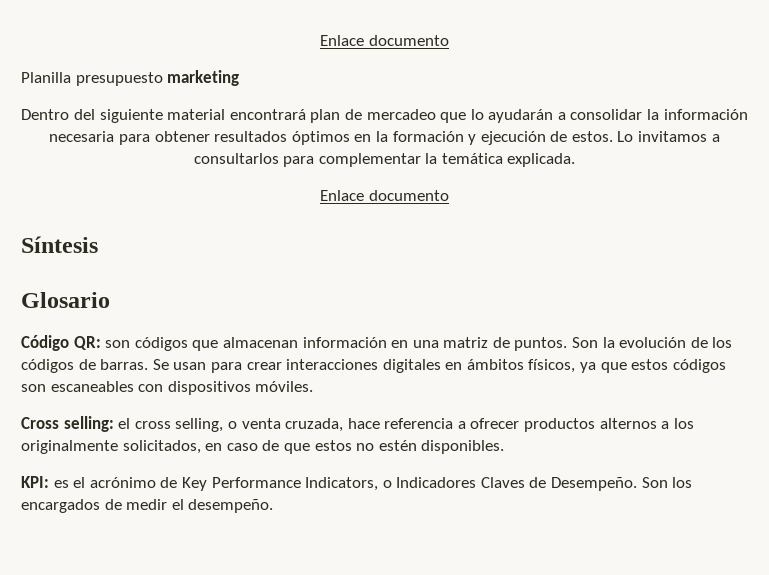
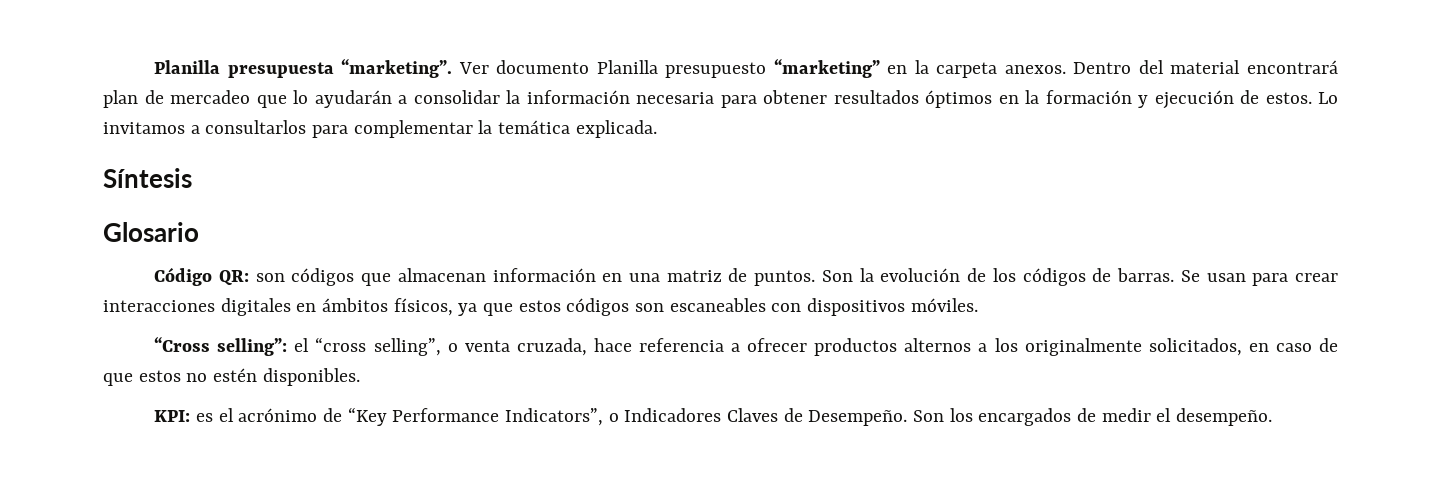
[320,35,449,46] Enlace documento // -> [154,59,590,78] Planilla presupuesta “marketing”. Ver documento
[167,70,240,86] marketing // -> [773,59,1066,78] “marketing” en la carpeta anexos.
[99,109,163,123] siguiente -> (1164, 67) none
[320,190,449,201] // Enlace documento -> (657, 129) none
[21,416,224,432] Cross selling: el cross selling, -> [154,337,441,356] “Cross selling”: el “cross selling”,
[181,477,379,491] Key Performance Indicators, -> [347,407,603,426] “Key Performance Indicators”,

